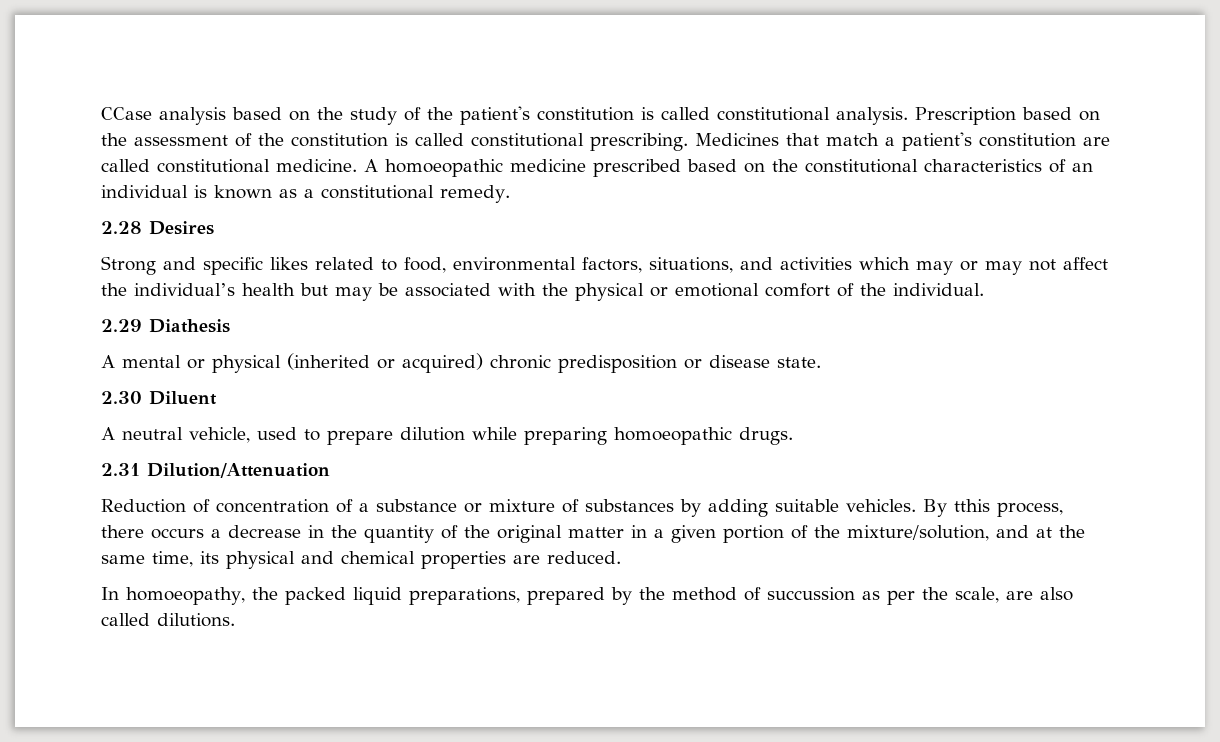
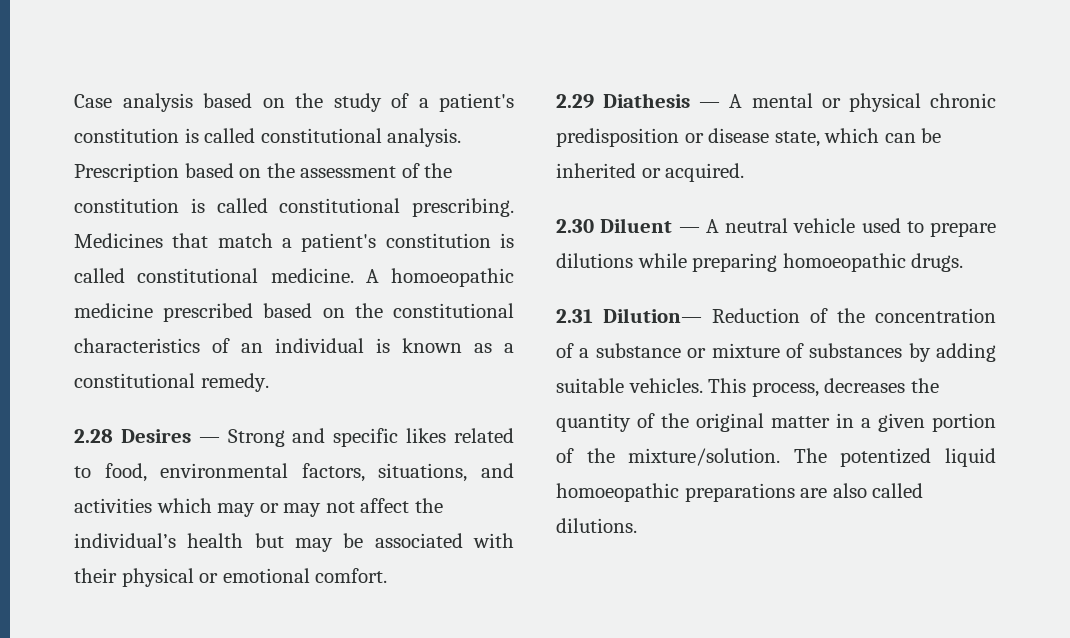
[101,107,152,120] CCase -> [74,94,112,108] Case
[427,107,453,120] the -> [418,98,429,108] a
[1083,137,1110,146] are -> [500,233,514,248] is
(214, 228) // -> [198,437,220,443] —
[542,283,568,296] the -> [74,568,117,583] their
[765,283,984,297] comfort of the individual. -> [315,568,388,583] comfort.
(230, 326) // -> [699,102,721,108] —
[287,353,483,373] (inherited or acquired) -> (921, 102) none
[777,357,821,368] state. -> [774,128,942,147] [556,163,745,182] state, which can be inherited or acquired.
(217, 398) // -> [678,227,700,233] —
[189,427,250,443] vehicle, -> [793,218,856,233] vehicle
[400,427,465,441] dilution -> [556,253,633,268] dilutions
[147,463,330,478] Dilution/Attenuation // -> [603,308,702,323] Dilution—
(210, 506) none -> [837,308,865,323] the
[923,499,1063,517] [101,525,324,539] By tthis process, there occurs a decrease in -> [708,378,906,397] This process, decreases
[847,525,1085,541] [101,551,621,569] [101,587,999,605] mixture/solution, and at the same time, its physical and chemical properties are reduced. // In homoeopathy, the packed liquid preparations, prepared by the method of succussion as per the scale, -> [628,448,996,467] [556,483,795,502] mixture/solution. The potentized liquid homoeopathic preparations

